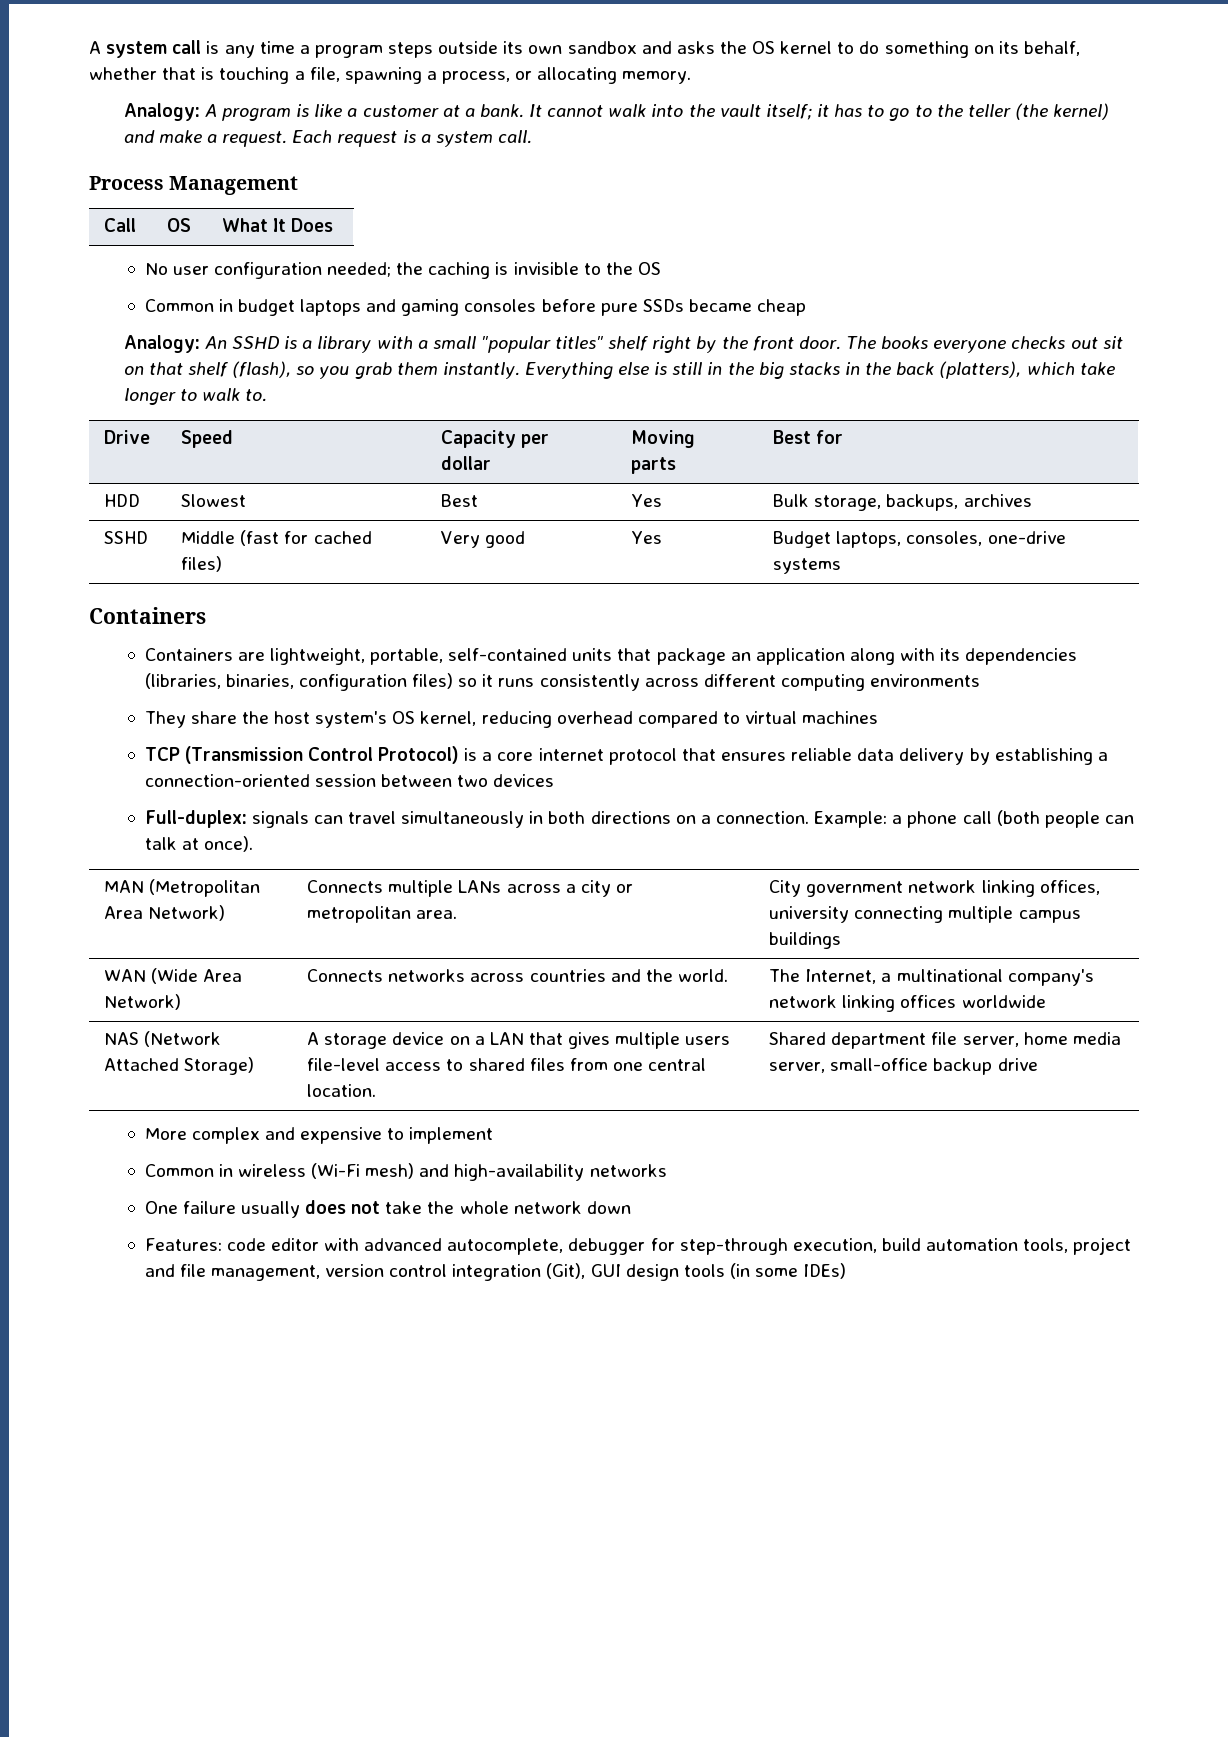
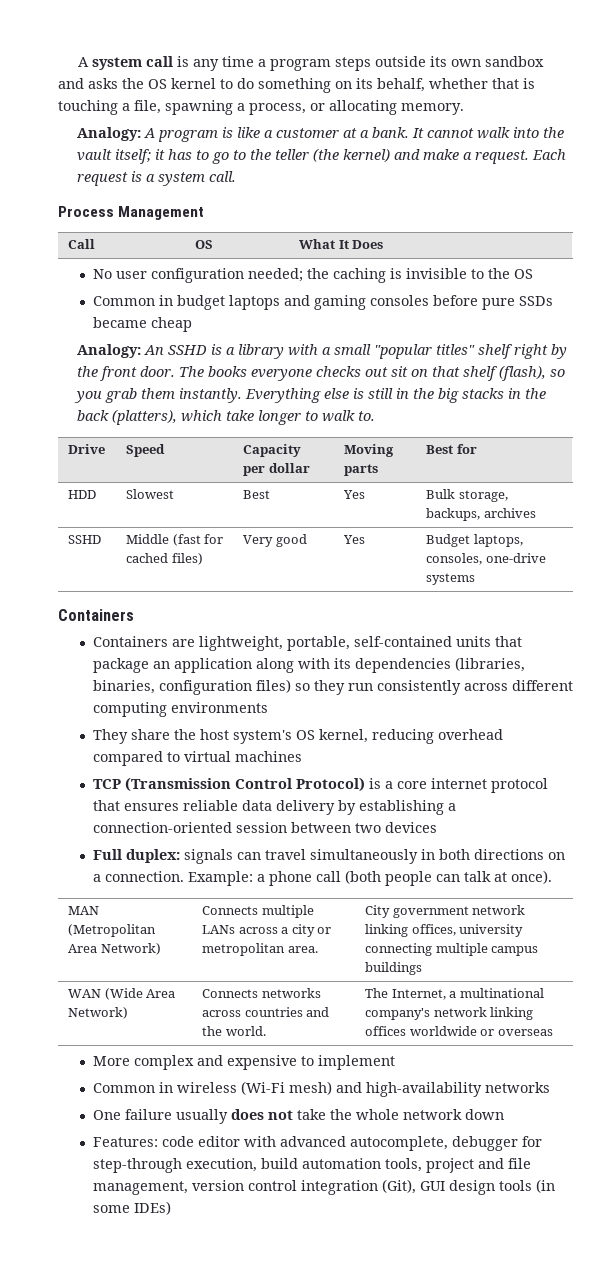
[482,674,535,687] it runs -> [313,680,373,695] they run
[144,810,247,828] Full-duplex: -> [92,849,180,863] Full duplex:
[104,1031,222,1047] [104,1057,255,1075] [307,1032,731,1049] [307,1058,707,1071] [307,1084,377,1097] [769,1032,1121,1049] [769,1058,1038,1075] // NAS (Network Attached Storage) | A storage device on a LAN that gives multiple users file-level access to shared files from one central location. | Shared department file server, home media server, small-office backup drive -> [480,1029,553,1036] or overseas

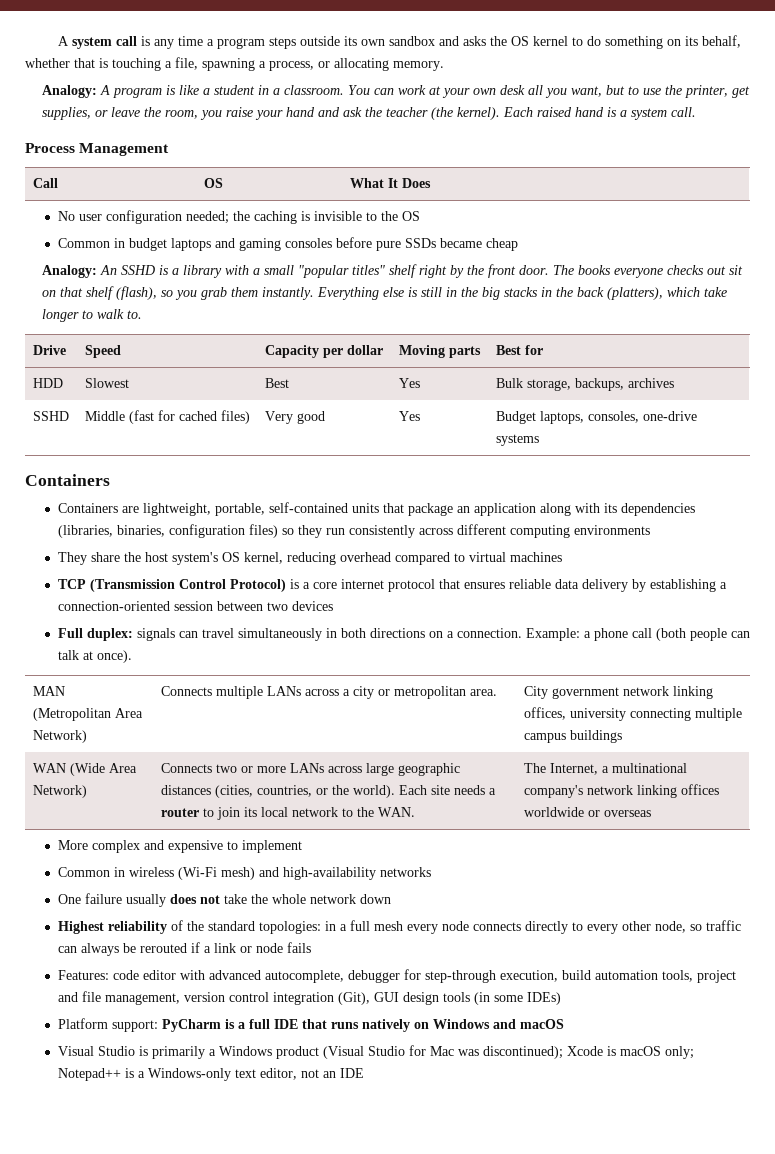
[275,127,564,139] [76,148,566,164] [76,172,128,186] customer at a bank. It cannot walk into the vault itself; it has to go to the teller (the kernel) and make a request. Each request -> [214,85,751,98] [42,107,605,120] student in a classroom. You can work at your own desk all you want, but to use the printer, get supplies, or leave the room, you raise your hand and ask the teacher (the kernel). Each raised hand
[261,988,321,998] [202,1007,330,1017] [202,1026,266,1036] networks across countries and the world. -> [215,763,460,776] [160,785,496,798] [160,807,415,820] two or more LANs across large geographic distances (cities, countries, or the world). Each site needs a router to join its local network to the WAN.
(504, 1114) none -> [57,920,741,934] [57,942,311,956] // Highest reliability of the standard topologies: in a full mesh every node connects directly to every other node, so traffic can always be rerouted if a link or node fails
(171, 1208) none -> [57,1018,564,1032] [57,1045,694,1059] [57,1068,364,1081] // Platform support: PyCharm is a full IDE that runs natively on Windows and macOS // Visual Studio is primarily a Windows product (Visual Studio for Mac was discontinued); Xcode is macOS only; Notepad++ is a Windows-only text editor, not an IDE

